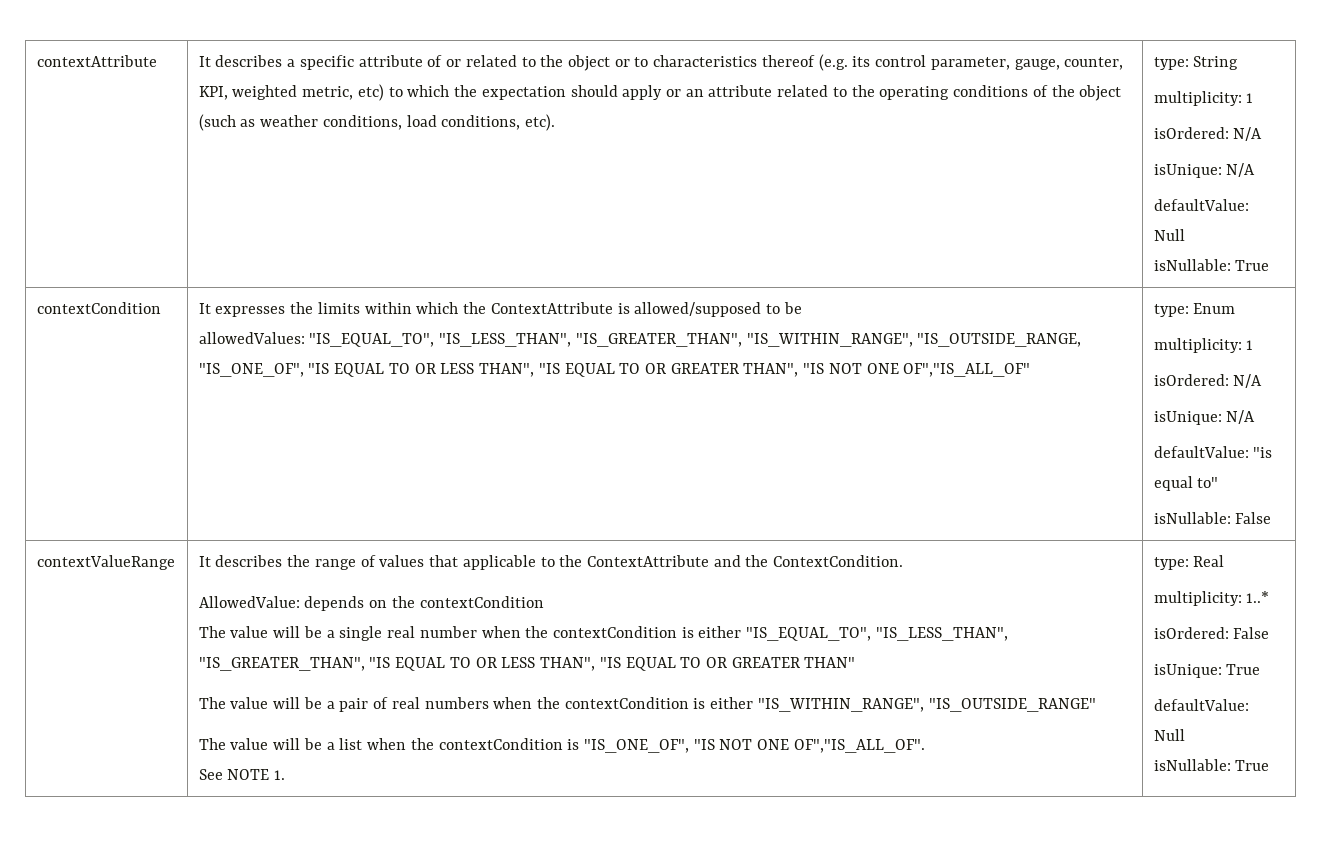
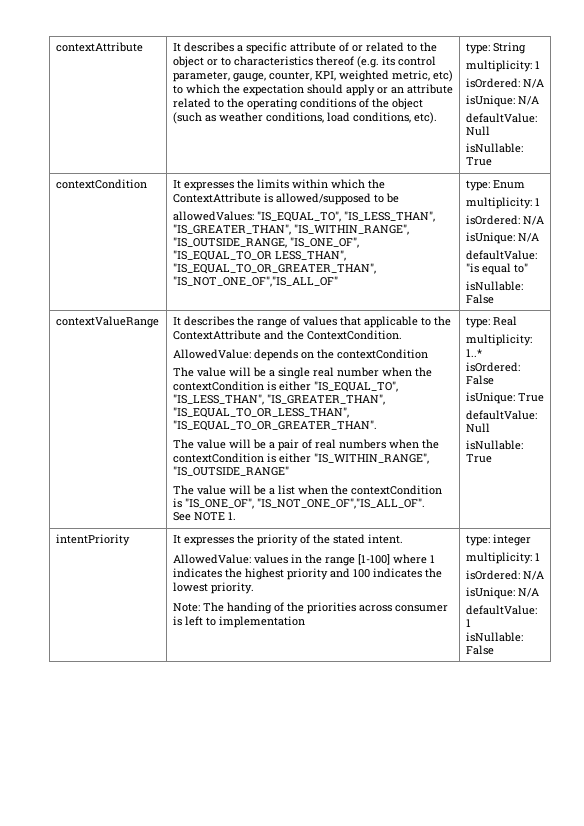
[308,363,1031,377] "IS EQUAL TO OR LESS THAN", "IS EQUAL TO OR GREATER THAN", "IS NOT ONE OF","IS_ALL_OF" -> [172,250,346,261] [172,263,376,274] [172,276,338,287] "IS_EQUAL_TO_OR LESS_THAN", "IS_EQUAL_TO_OR_GREATER_THAN", "IS_NOT_ONE_OF","IS_ALL_OF"
[369,657,856,671] "IS EQUAL TO OR LESS THAN", "IS EQUAL TO OR GREATER THAN" -> [172,407,349,418] [172,420,377,431] "IS_EQUAL_TO_OR_LESS_THAN", "IS_EQUAL_TO_OR_GREATER_THAN".
[693,739,925,753] "IS NOT ONE OF","IS_ALL_OF". -> [256,498,425,509] "IS_NOT_ONE_OF","IS_ALL_OF".
(1270, 765) none -> [55,534,130,546] [172,534,403,546] [172,554,435,566] [172,568,442,580] [172,582,254,594] [172,602,448,614] [172,616,305,628] [465,534,531,546] [465,552,540,564] [465,570,544,580] [465,587,539,599] [465,605,537,615] [465,619,471,627] [465,632,523,642] [465,645,494,655] // intentPriority | It expresses the priority of the stated intent. // AllowedValue: values in the range [1-100] where 1 indicates the highest priority and 100 indicates the lowest priority. // Note: The handing of the priorities across consumer is left to implementation | type: integer // multiplicity: 1 // isOrdered: N/A // isUnique: N/A // defaultValue: 1 // isNullable: False

